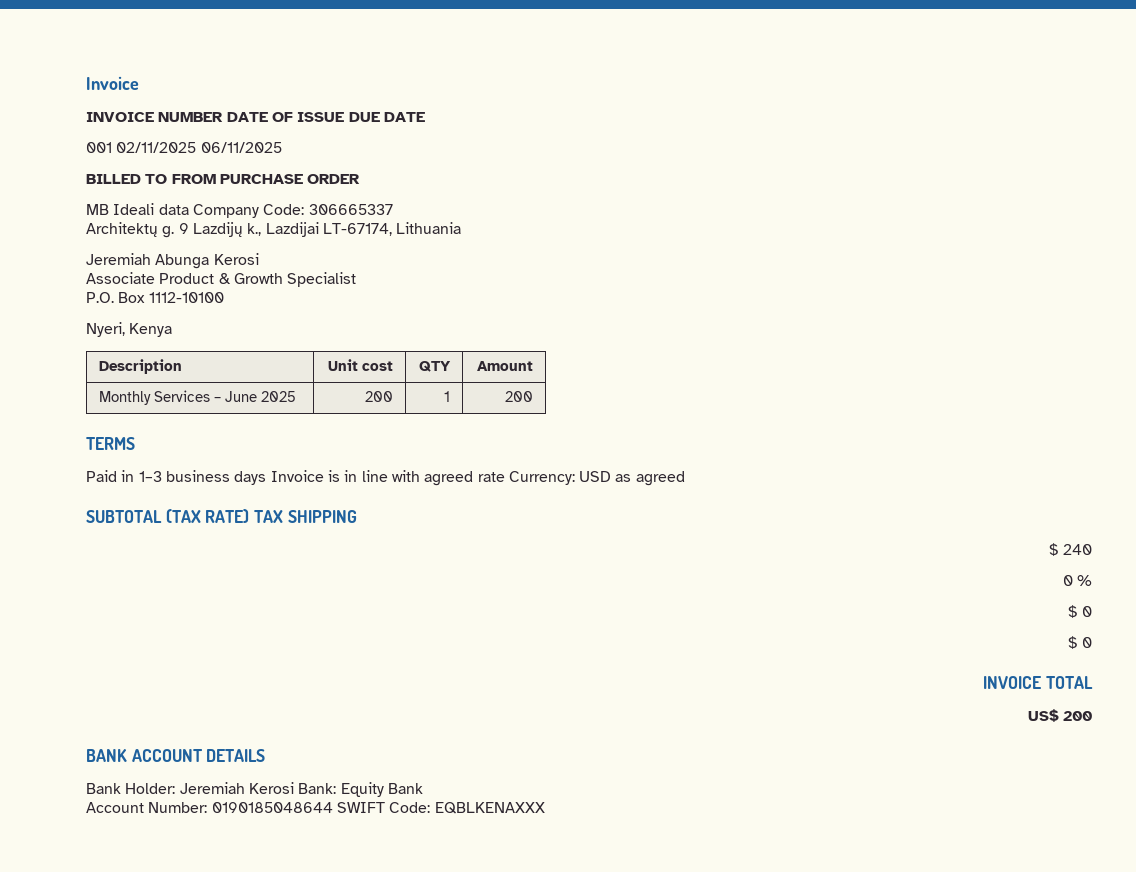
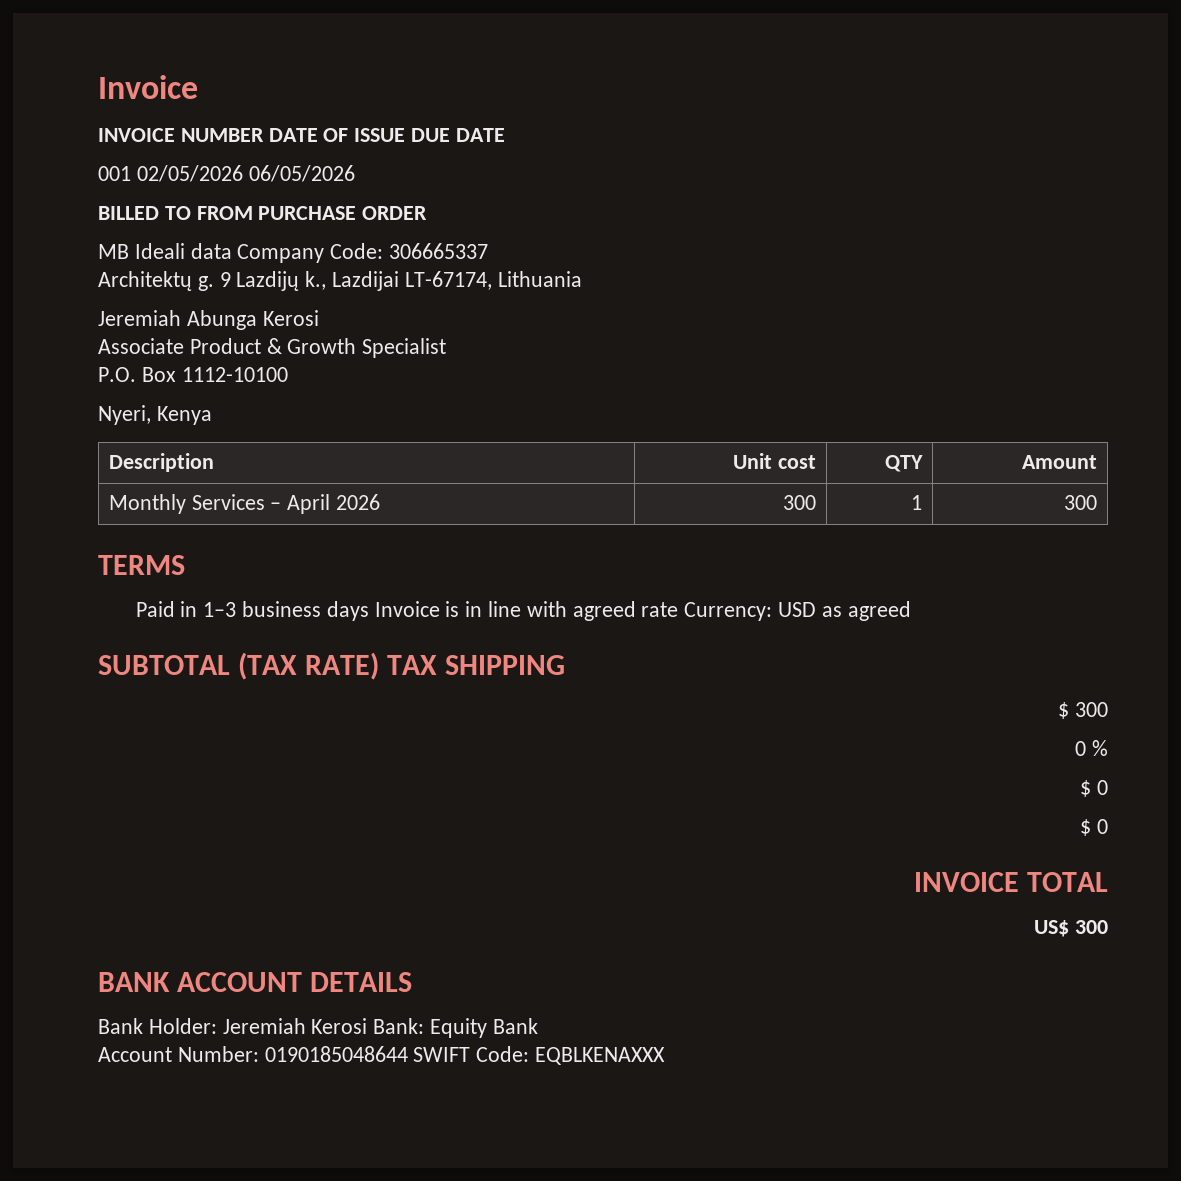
[116,142,282,153] 02/11/2025 06/11/2025 -> [136,165,355,182] 02/05/2026 06/05/2026
[224,391,296,402] [365,391,394,402] [444,391,451,402] [505,391,534,402] June 2025 | 200 | 1 | 200 -> [287,494,381,514] [783,495,817,510] [911,495,923,510] [1064,495,1098,510] April 2026 | 300 | 1 | 300
[1063,544,1092,555] 240 -> [1075,702,1108,717] 300
[1063,711,1092,721] 200 -> [1075,920,1108,934] 300

